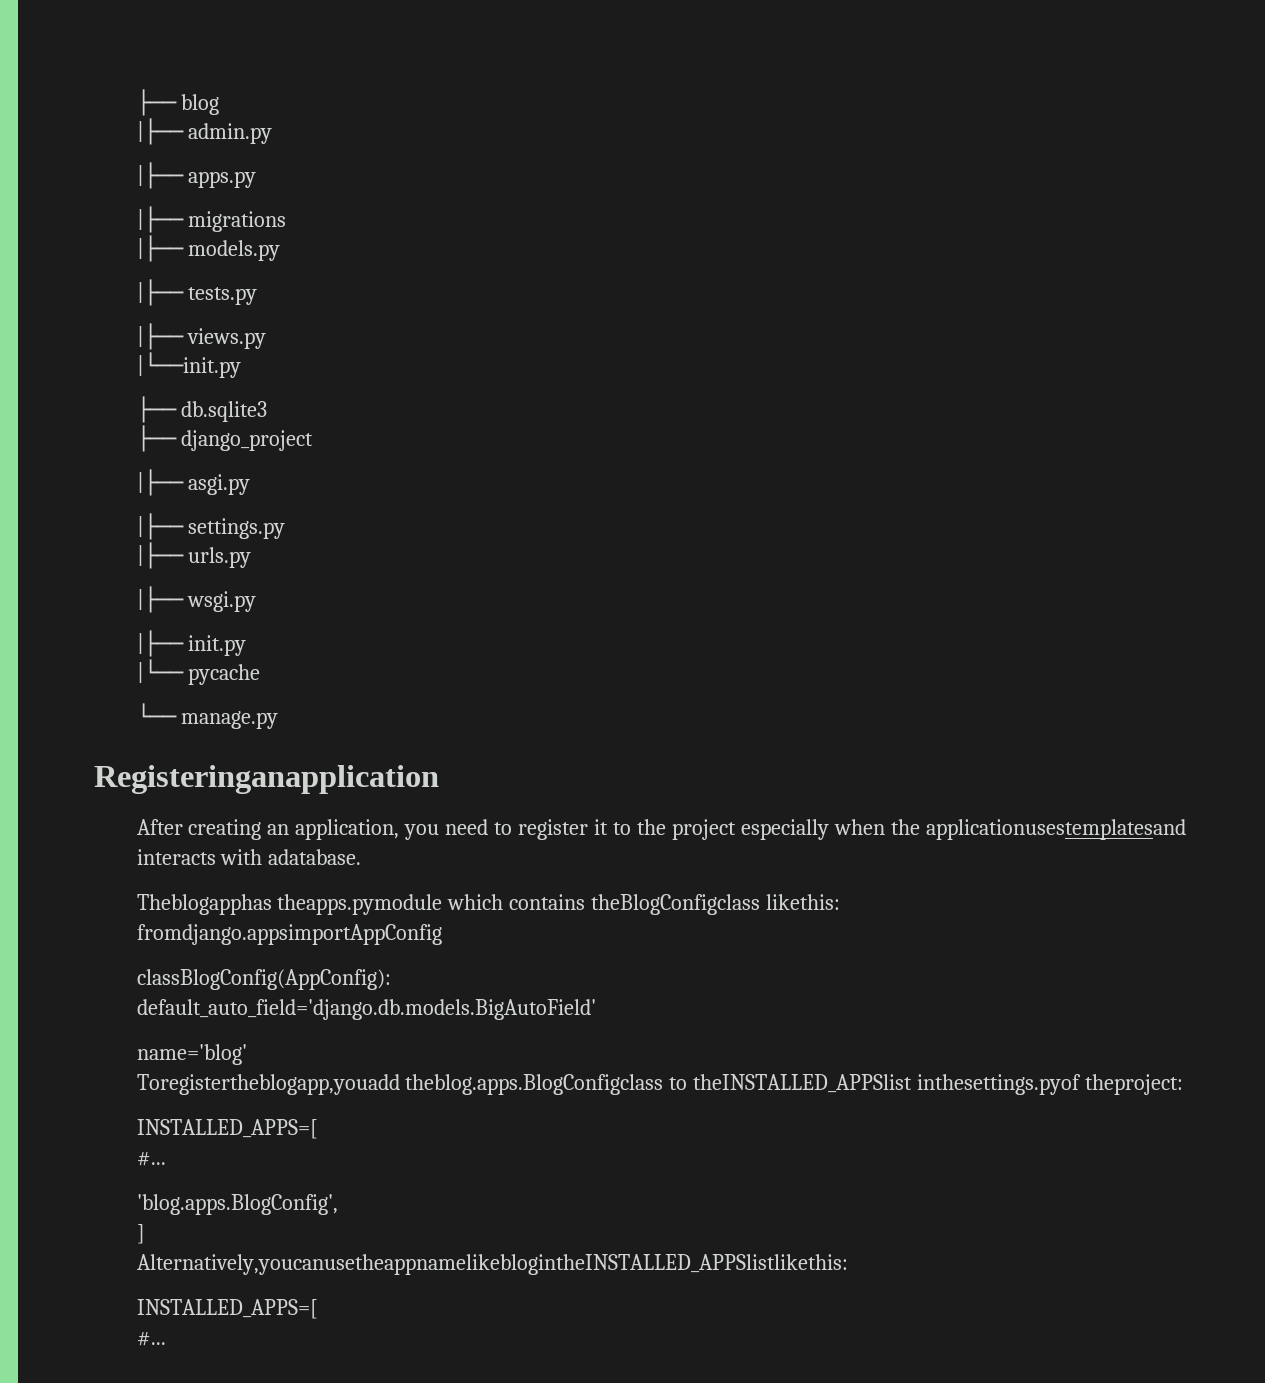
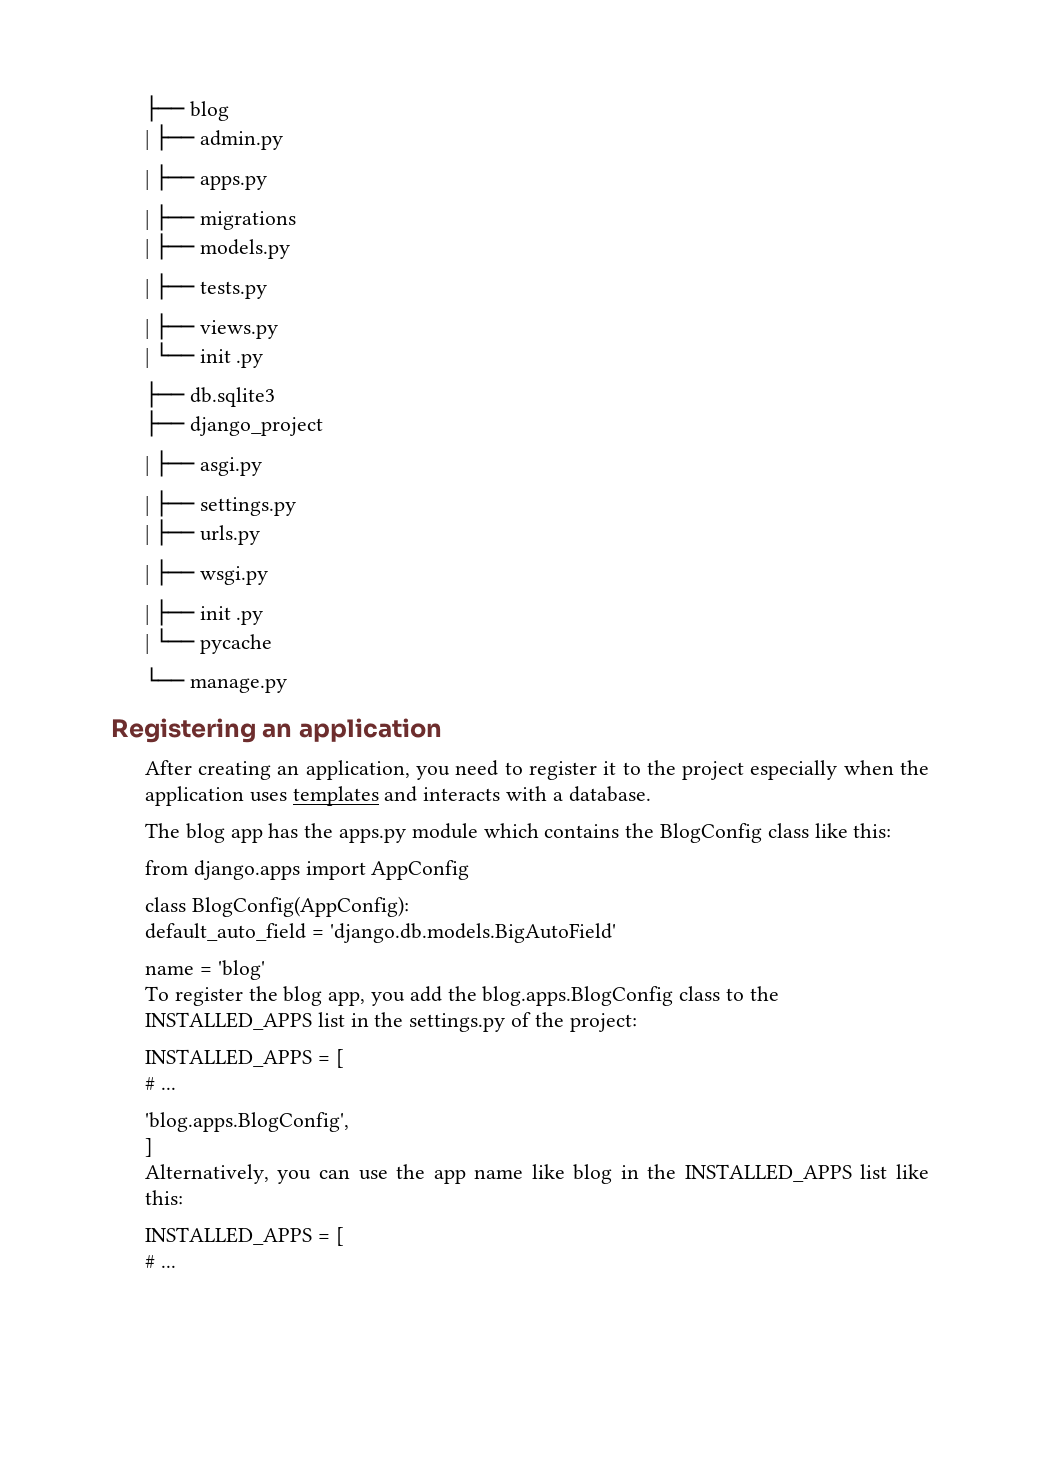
[136,118,184,145] |├── -> [144,124,195,151] | ├──
[136,162,184,189] |├── -> [144,164,195,191] | ├──
[136,206,184,233] |├── -> [144,204,195,231] | ├──
[136,235,184,262] |├── -> [144,233,195,260] | ├──
[136,279,184,306] |├── -> [144,273,195,300] | ├──
[136,323,184,350] |├── -> [144,313,195,340] | ├──
[136,352,241,378] |└──init.py -> [144,342,264,368] | └── init .py
[136,469,184,496] |├── -> [144,450,195,477] | ├──
[136,513,184,540] |├── -> [144,490,195,517] | ├──
[136,542,184,569] |├── -> [144,519,195,546] | ├──
[136,586,184,613] |├── -> [144,559,195,586] | ├──
[136,630,247,657] [136,659,184,683] |├── init.py // |└── -> [144,599,264,626] [144,628,195,654] | ├── init .py // | └──
[94,765,439,794] Registeringanapplication -> [111,718,442,743] Registering an application
[925,819,1186,840] [136,849,362,865] [136,894,841,915] [136,924,442,945] [136,969,391,990] [136,999,596,1020] [136,1044,247,1065] [136,1074,1184,1095] [136,1119,318,1139] [136,1151,166,1166] [136,1194,338,1215] [136,1224,145,1244] [136,1254,848,1275] [136,1299,318,1319] [136,1331,166,1346] applicationusestemplatesand interacts with adatabase. // Theblogapphas theapps.pymodule which contains theBlogConfigclass likethis: // fromdjango.appsimportAppConfig // classBlogConfig(AppConfig): // default_auto_field='django.db.models.BigAutoField' // name='blog' // Toregistertheblogapp,youadd theblog.apps.BlogConfigclass to theINSTALLED_APPSlist inthesettings.pyof theproject: // INSTALLED_APPS=[ // #... // 'blog.apps.BlogConfig', // ] // Alternatively,youcanusetheappnamelikeblogintheINSTALLED_APPSlistlikethis: // INSTALLED_APPS=[ // #... -> [144,786,651,806] [144,823,892,843] [144,860,470,880] [144,896,409,917] [144,923,616,943] [144,960,265,980] [144,986,779,1006] [144,1012,637,1032] [144,1049,344,1068] [144,1077,176,1090] [144,1112,349,1132] [144,1138,153,1157] [144,1164,929,1184] [144,1190,183,1205] [144,1227,344,1246] [144,1255,176,1268] application uses templates and interacts with a database. // The blog app has the apps.py module which contains the BlogConfig class like this: // from django.apps import AppConfig // class BlogConfig(AppConfig): // default_auto_field = 'django.db.models.BigAutoField' // name = 'blog' // To register the blog app, you add the blog.apps.BlogConfig class to the INSTALLED_APPS list in the settings.py of the project: // INSTALLED_APPS = [ // # ... // 'blog.apps.BlogConfig', // ] // Alternatively, you can use the app name like blog in the INSTALLED_APPS list like this: // INSTALLED_APPS = [ // # ...

